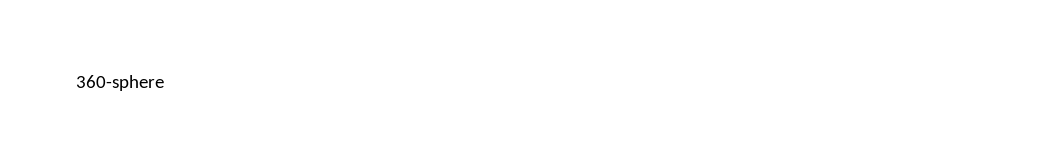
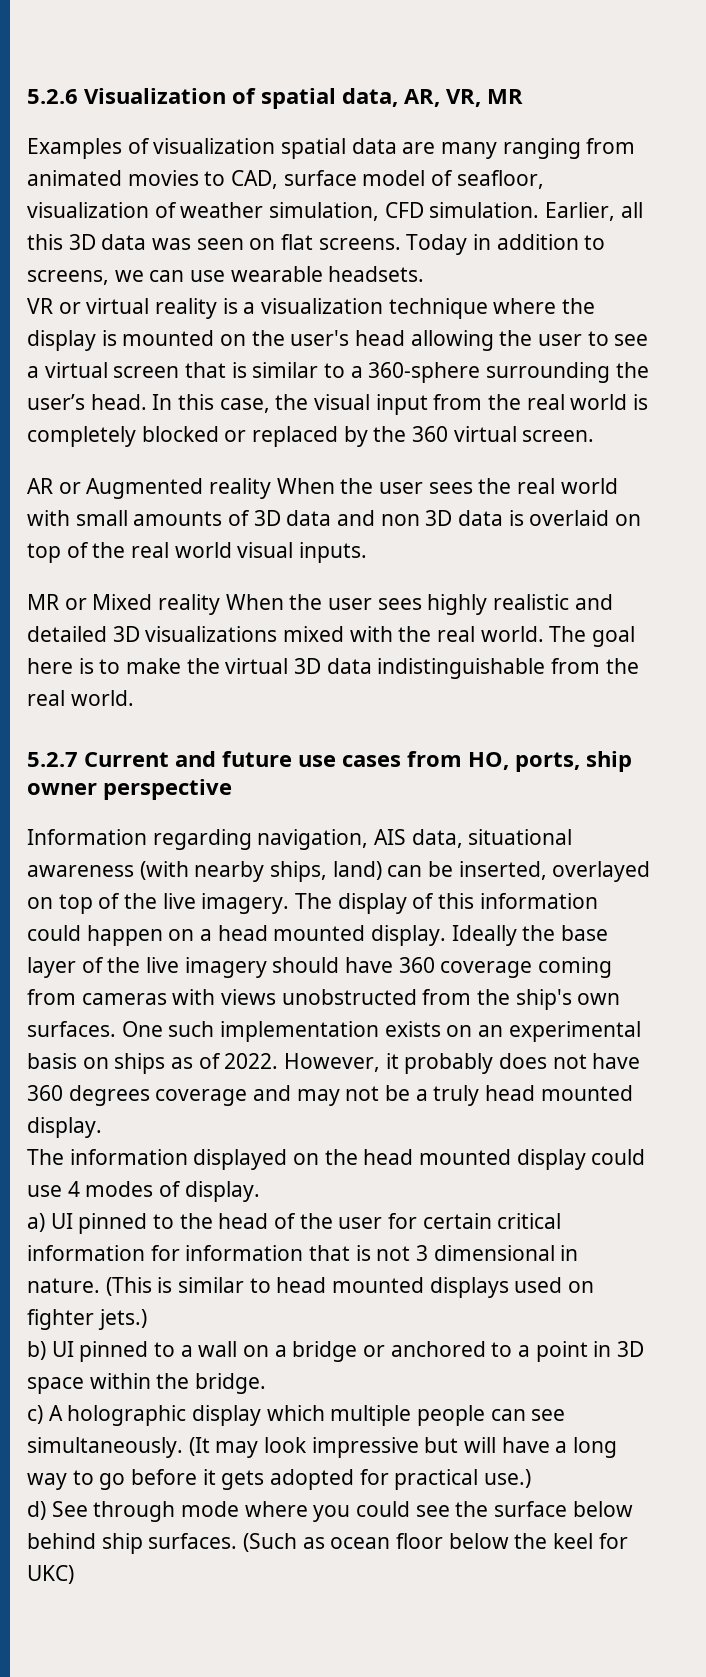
[76,75,164,91] 360-sphere -> [27,88,523,109] [27,138,636,159] [27,170,544,189] [27,202,643,221] [27,234,606,255] [27,266,425,285] [27,298,596,319] [27,330,649,351] [27,362,649,383] [27,394,649,415] [27,426,595,447] [27,478,618,499] [27,510,642,526] [27,542,368,563] [27,594,613,615] [27,626,636,647] [27,658,639,679] [27,690,134,706] [27,751,632,772] [27,779,232,800] [27,829,573,850] [27,861,651,882] [27,893,598,914] [27,925,609,946] [27,957,613,978] [27,989,621,1010] [27,1021,641,1042] [27,1053,641,1074] [27,1085,633,1106] [27,1117,102,1138] [27,1149,646,1170] [27,1181,260,1202] [27,1213,562,1234] [27,1245,579,1261] [27,1277,595,1298] [27,1309,147,1330] [27,1341,645,1362] [27,1373,267,1394] [27,1405,566,1426] [27,1437,618,1458] [27,1469,532,1490] [27,1501,633,1522] [27,1533,628,1554] [27,1565,74,1584] 5.2.6 Visualization of spatial data, AR, VR, MR // Examples of visualization spatial data are many ranging from animated movies to CAD, surface model of seafloor, visualization of weather simulation, CFD simulation. Earlier, all this 3D data was seen on flat screens. Today in addition to screens, we can use wearable headsets. // VR or virtual reality is a visualization technique where the display is mounted on the user's head allowing the user to see a virtual screen that is similar to a 360-sphere surrounding the user’s head. In this case, the visual input from the real world is completely blocked or replaced by the 360 virtual screen. // AR or Augmented reality When the user sees the real world with small amounts of 3D data and non 3D data is overlaid on top of the real world visual inputs. // MR or Mixed reality When the user sees highly realistic and detailed 3D visualizations mixed with the real world. The goal here is to make the virtual 3D data indistinguishable from the real world. // 5.2.7 Current and future use cases from HO, ports, ship owner perspective // Information regarding navigation, AIS data, situational awareness (with nearby ships, land) can be inserted, overlayed on top of the live imagery. The display of this information could happen on a head mounted display. Ideally the base layer of the live imagery should have 360 coverage coming from cameras with views unobstructed from the ship's own surfaces. One such implementation exists on an experimental basis on ships as of 2022. However, it probably does not have 360 degrees coverage and may not be a truly head mounted display. // The information displayed on the head mounted display could use 4 modes of display. // a) UI pinned to the head of the user for certain critical information for information that is not 3 dimensional in nature. (This is similar to head mounted displays used on fighter jets.) // b) UI pinned to a wall on a bridge or anchored to a point in 3D space within the bridge. // c) A holographic display which multiple people can see simultaneously. (It may look impressive but will have a long way to go before it gets adopted for practical use.) // d) See through mode where you could see the surface below behind ship surfaces. (Such as ocean floor below the keel for UKC)

